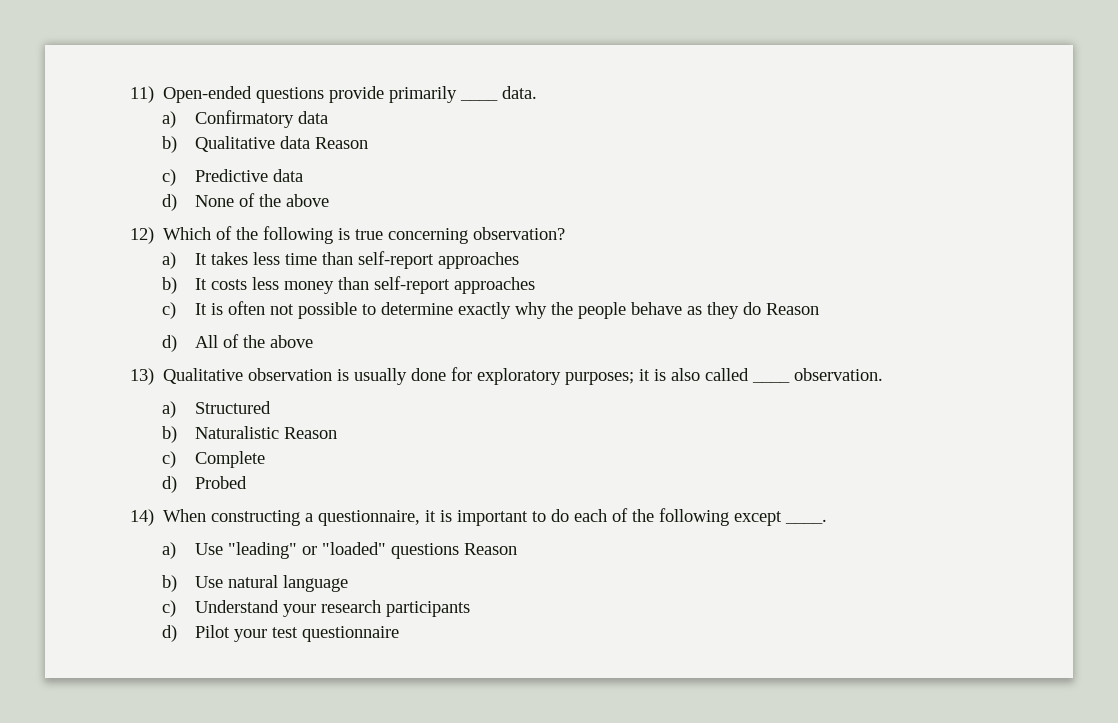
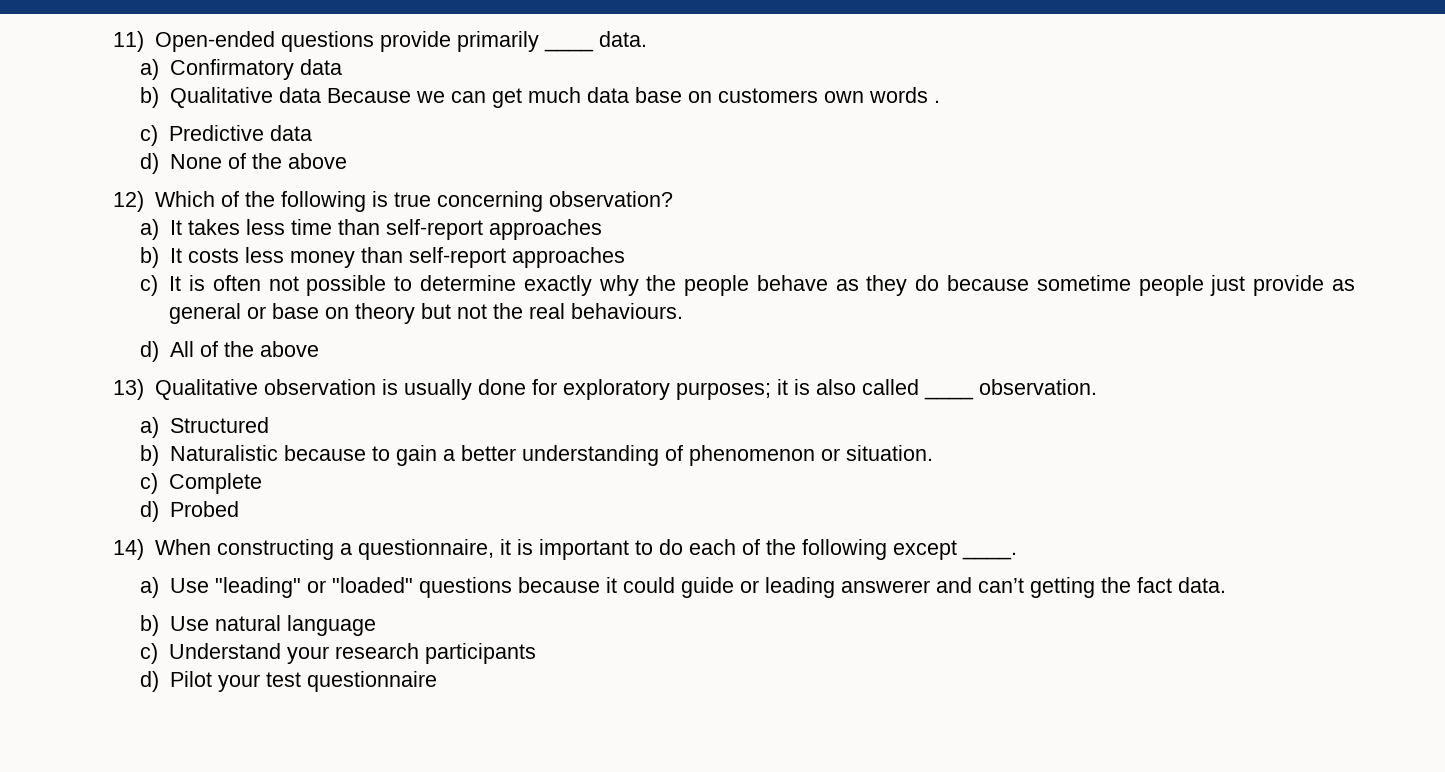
[314,137,368,149] Reason -> [327,87,941,108] Because we can get much data base on customers own words .
[765,303,819,315] Reason -> [947,275,1356,296] [169,303,684,324] because sometime people just provide as general or base on theory but not the real behaviours.
[283,427,337,439] Reason -> [284,445,934,466] because to gain a better understanding of phenomenon or situation.
[463,543,517,555] Reason -> [518,577,1227,598] because it could guide or leading answerer and can’t getting the fact data.

